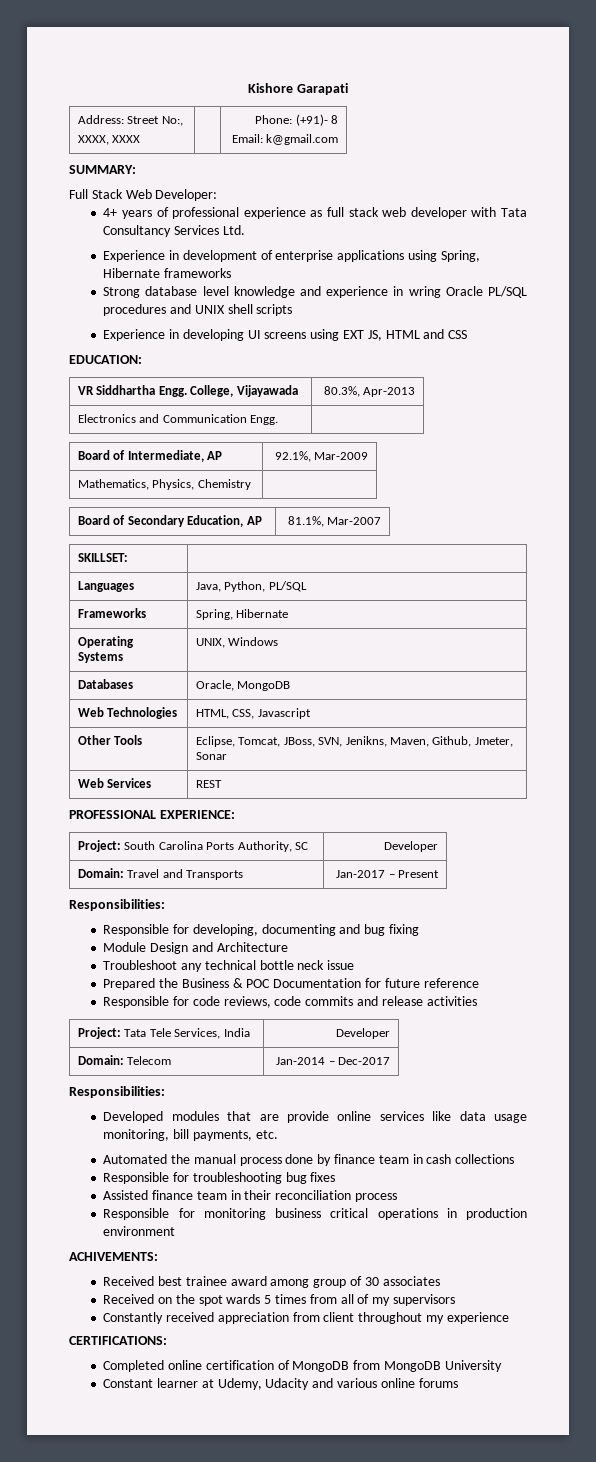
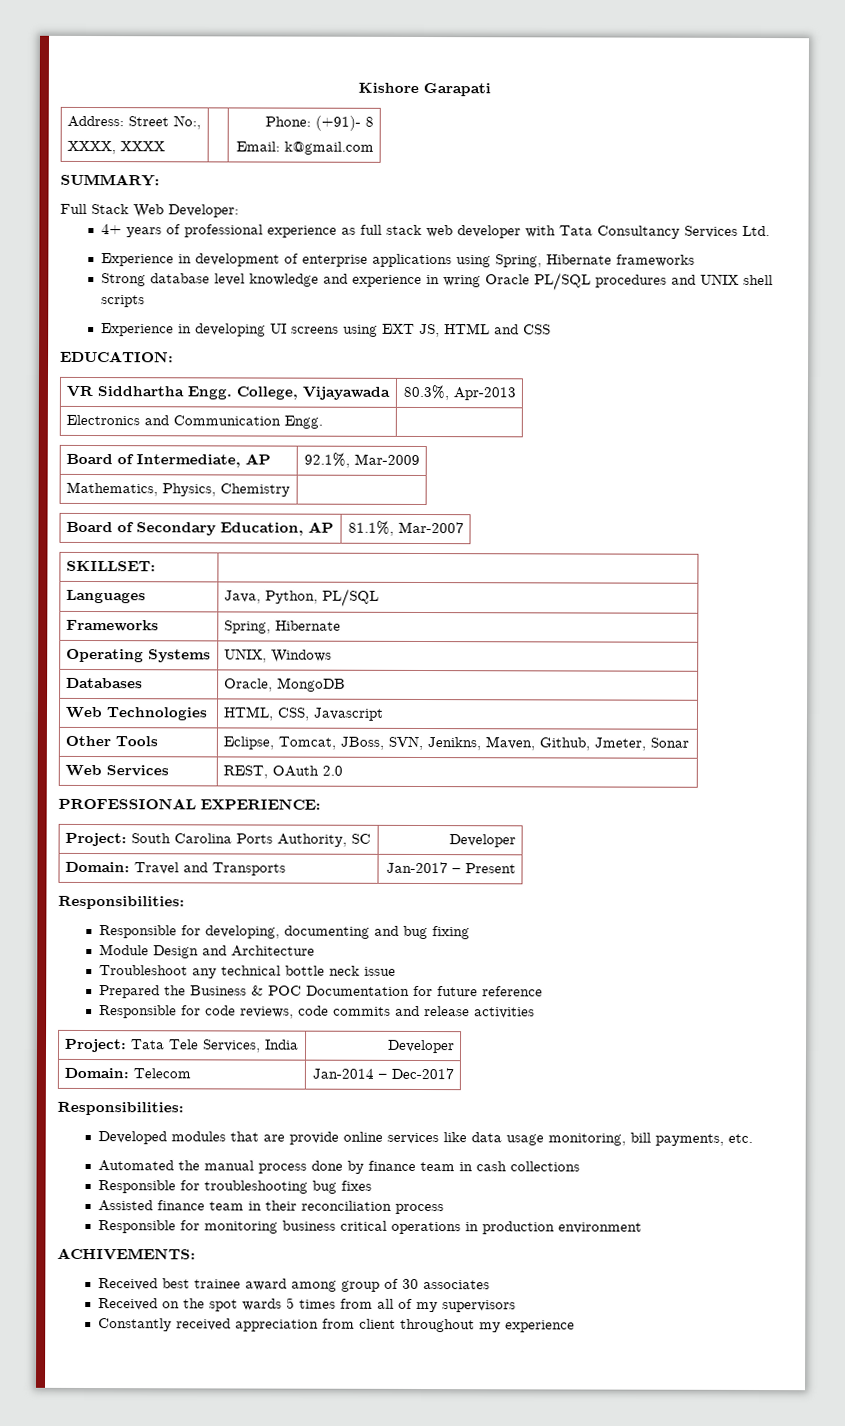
[196,780,223,788] REST -> [222,765,343,779] REST, OAuth 2.0
[69,1336,167,1345] [103,1360,502,1372] [103,1378,458,1390] // CERTIFICATIONS: // Completed online certification of MongoDB from MongoDB University // Constant learner at Udemy, Udacity and various online forums -> (575, 1326) none

